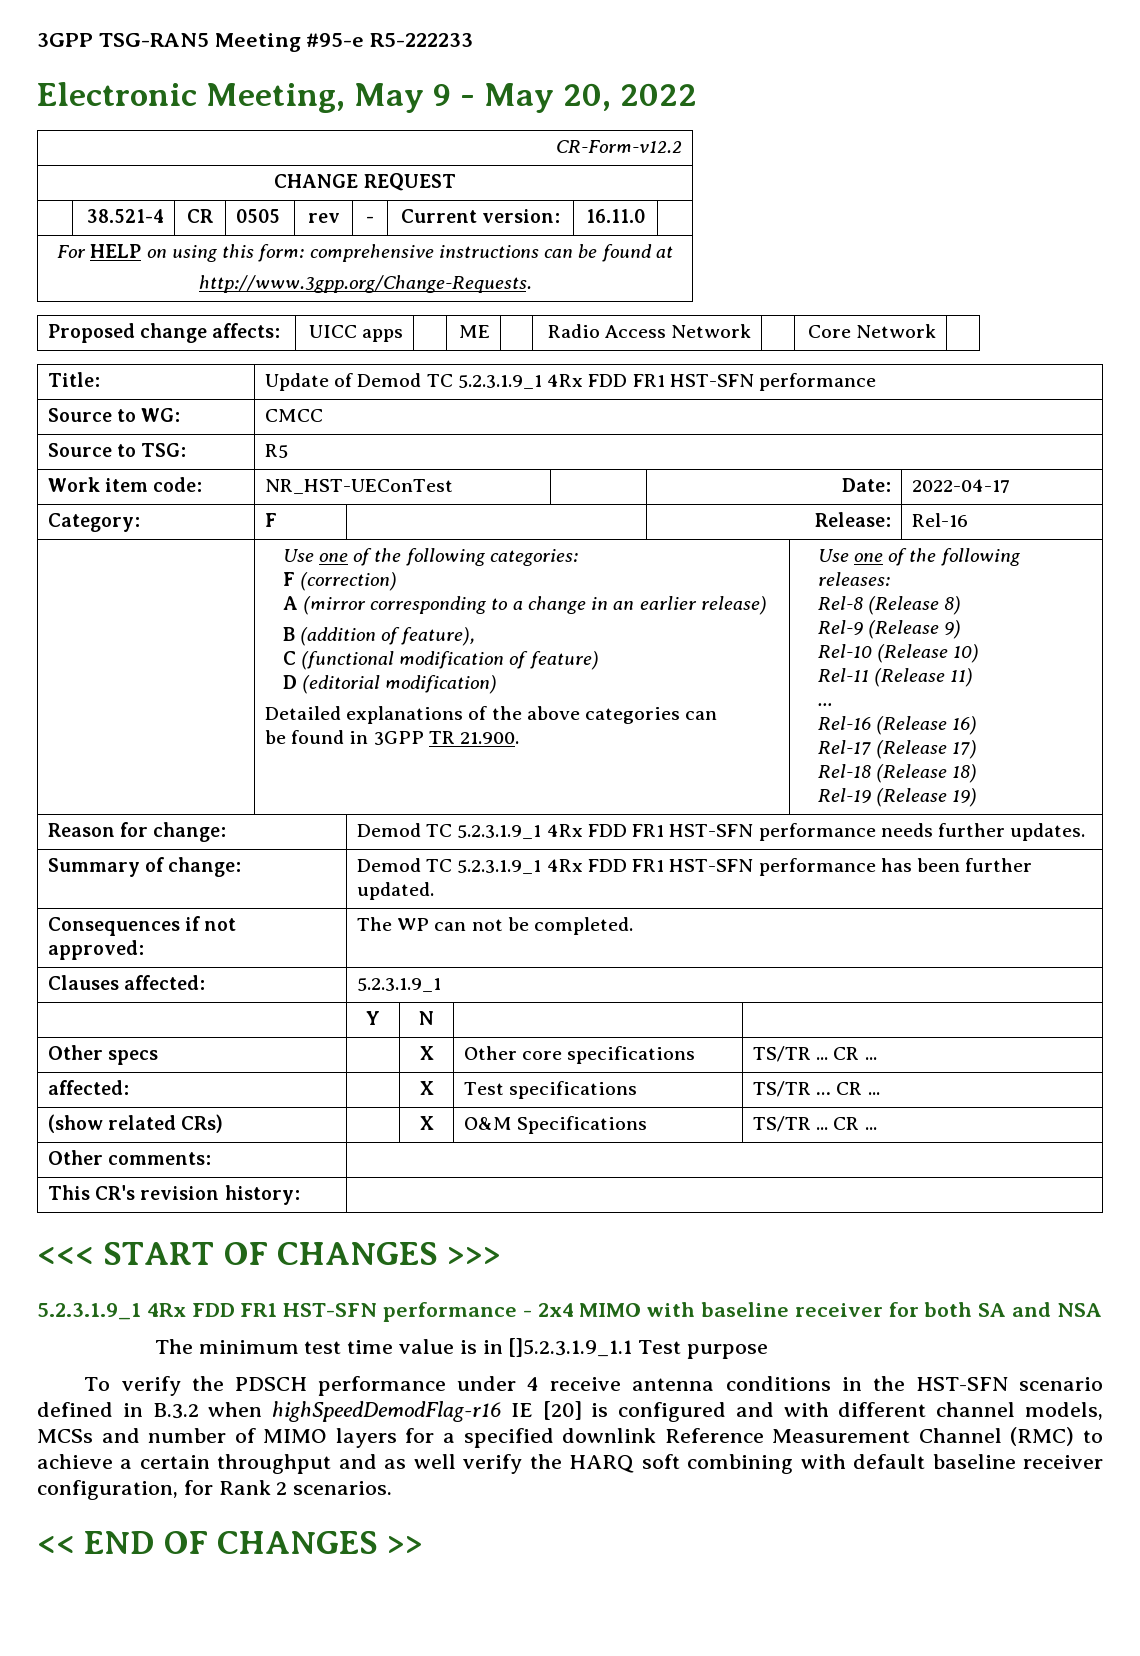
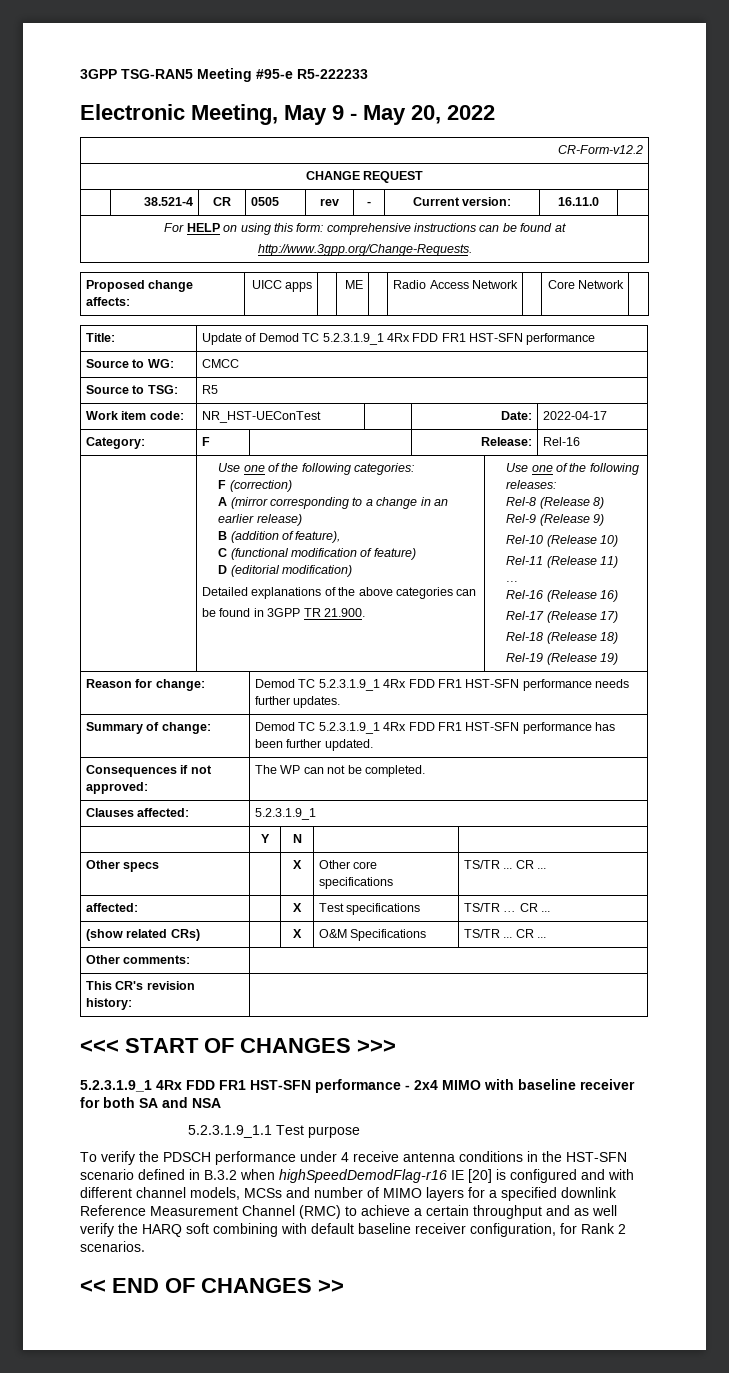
[154,1338,633,1357] The minimum test time value is in []5.2.3.1.9_1.1 -> [188,1125,273,1138] 5.2.3.1.9_1.1

